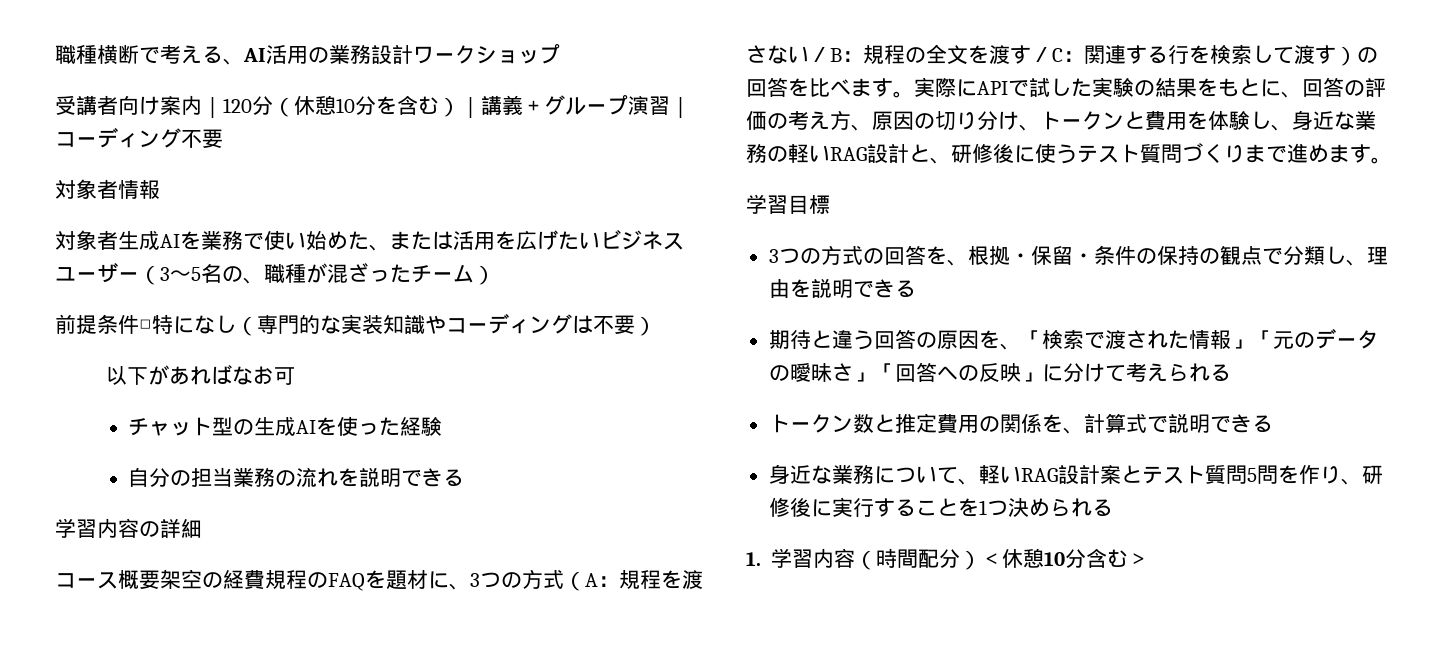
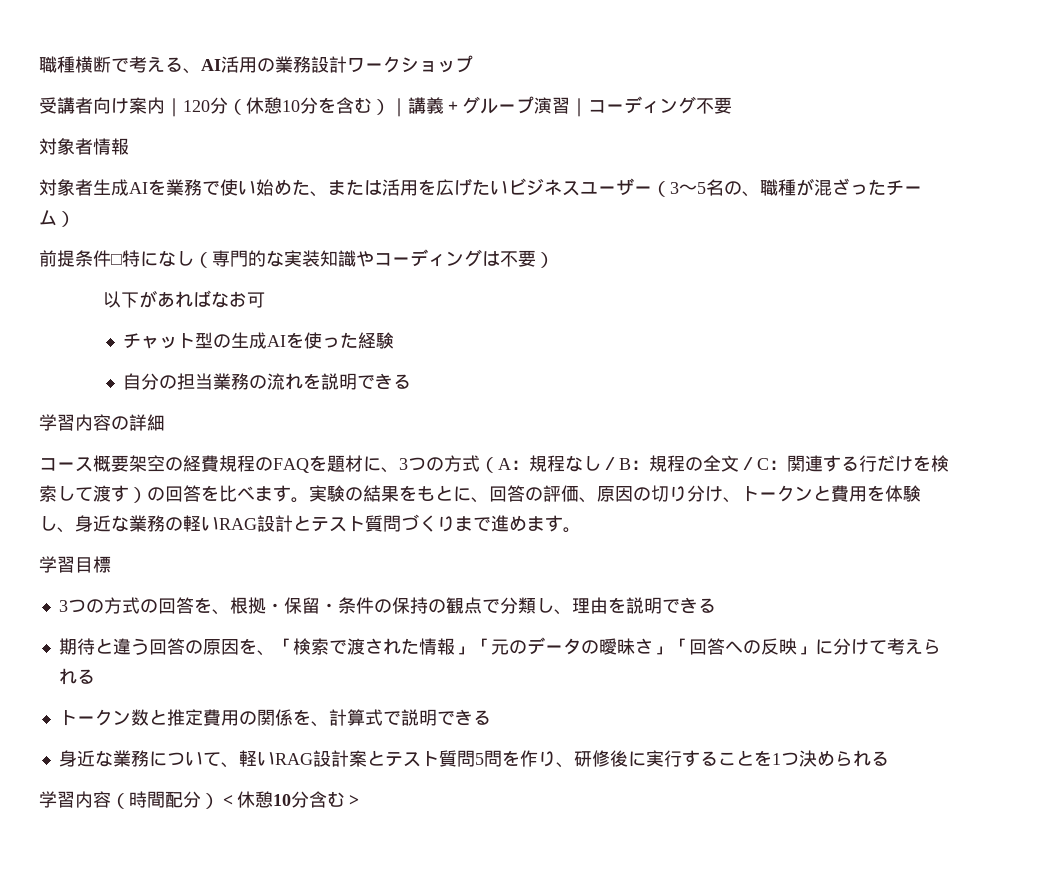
[661,570,703,589] [746,45,809,64] を渡さない -> [565,455,601,472] なし
[968,45,1031,64] を渡す -> (739, 463) none
(1189, 54) none -> [877,455,913,472] だけ
[935,77,1113,97] 際にAPIで試した実 -> (327, 493) none
[767,110,851,130] の考え方 -> (579, 493) none
[930,143,1077,164] 、研修後に使う -> (311, 523) none
[746,552,761,566] 1. -> (889, 758) none

